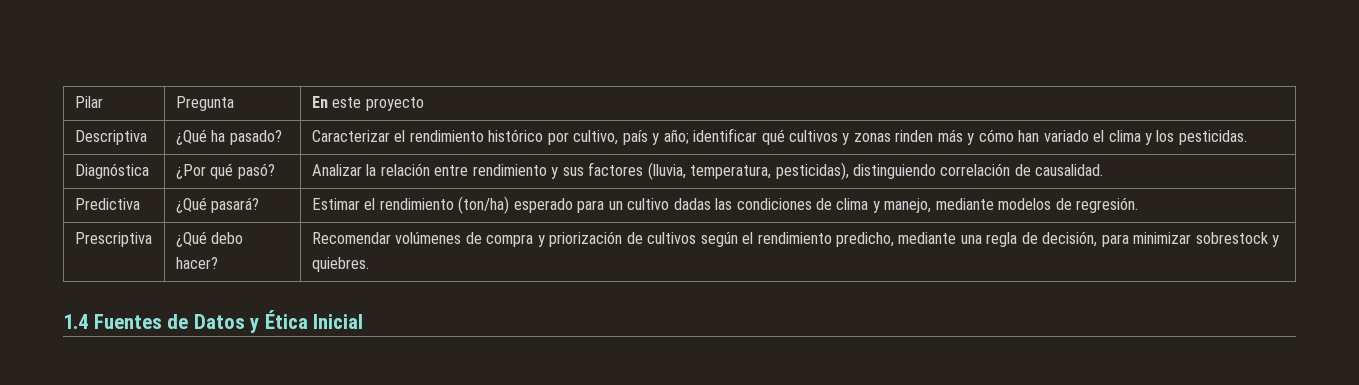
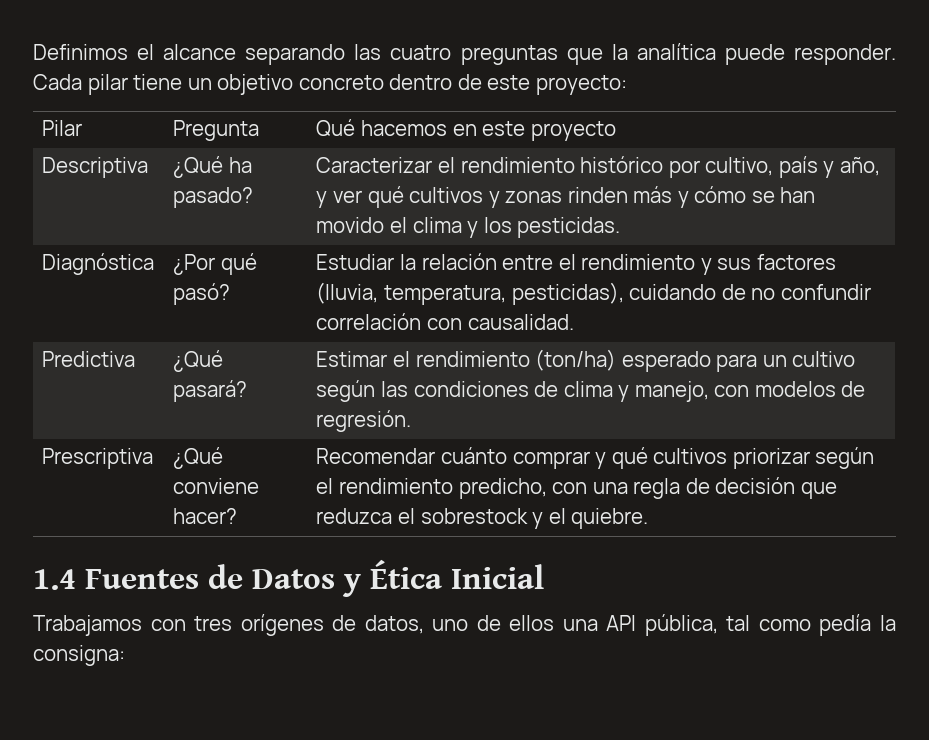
(74, 102) none -> [33,43,897,65] [33,74,627,95] Definimos el alcance separando las cuatro preguntas que la analítica puede responder. Cada pilar tiene un objetivo concreto dentro de este proyecto: //
[311,96,328,108] En -> [316,119,477,136] Qué hacemos en
[663,128,758,144] año; identificar -> [839,157,880,176] [316,190,362,208] año, y ver
[1018,130,1089,142] han variado -> [751,187,816,203] [316,217,385,233] se han movido
[311,164,362,176] Analizar -> [316,254,395,270] Estudiar
(469, 170) none -> [558,254,576,270] el
[852,163,1031,179] distinguiendo correlación de -> [629,284,871,300] [316,313,462,330] cuidando de no confundir correlación con
[673,198,711,210] dadas -> [316,380,376,402] según
[935,198,994,210] mediante -> [714,385,750,397] con
[211,232,244,244] debo -> [173,478,260,494] conviene
[395,231,697,247] volúmenes de compra y priorización de cultivos -> [440,447,810,469] cuánto comprar y qué cultivos priorizar
[898,232,957,244] mediante -> [552,482,588,494] con
[1042,231,1280,247] [311,257,369,272] decisión, para minimizar sobrestock y quiebres. -> [715,477,837,499] [316,508,649,529] decisión que reduzca el sobrestock y el quiebre.
(364, 321) none -> [33,614,896,636] [33,645,125,666] // Trabajamos con tres orígenes de datos, uno de ellos una API pública, tal como pedía la consigna:

